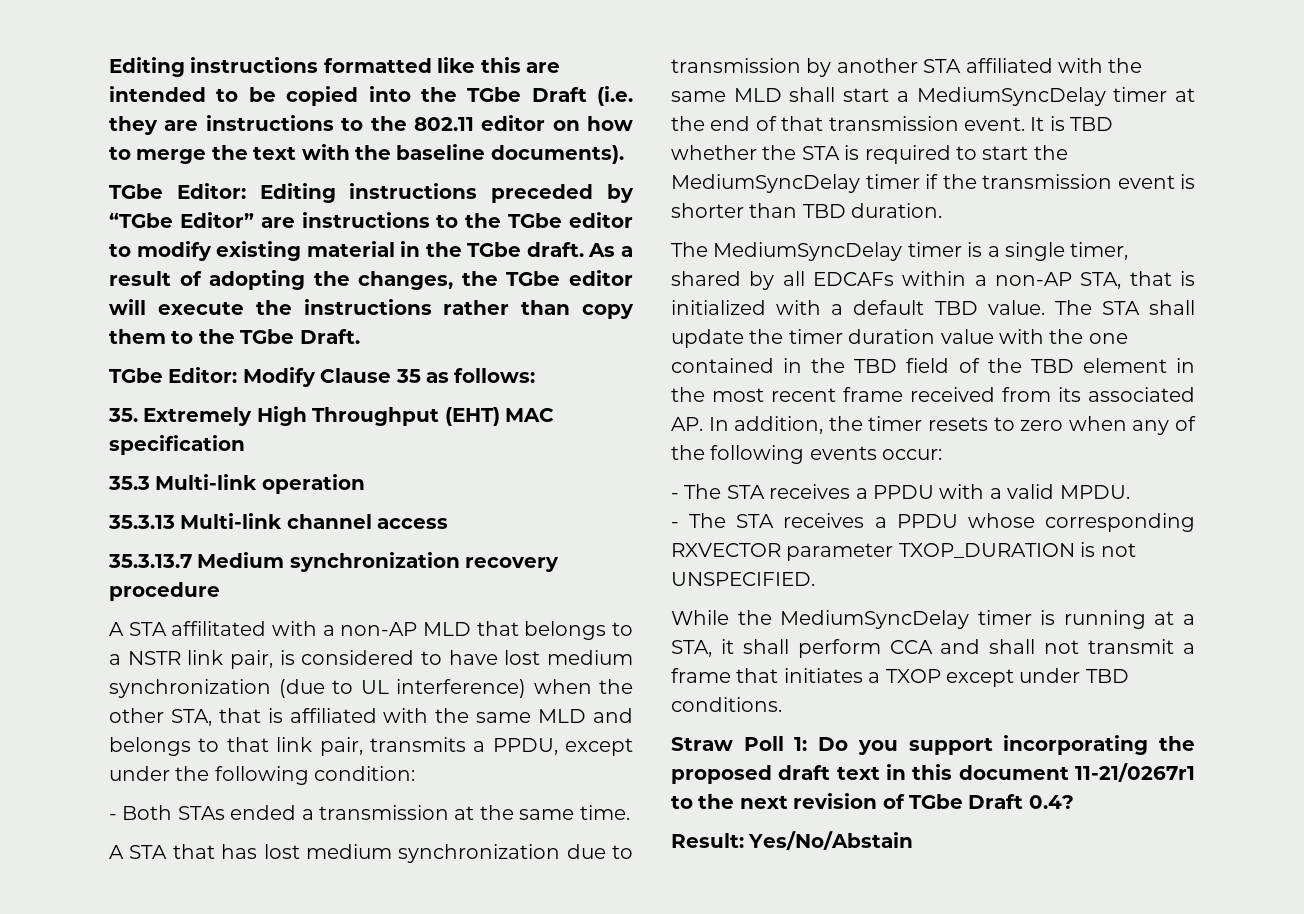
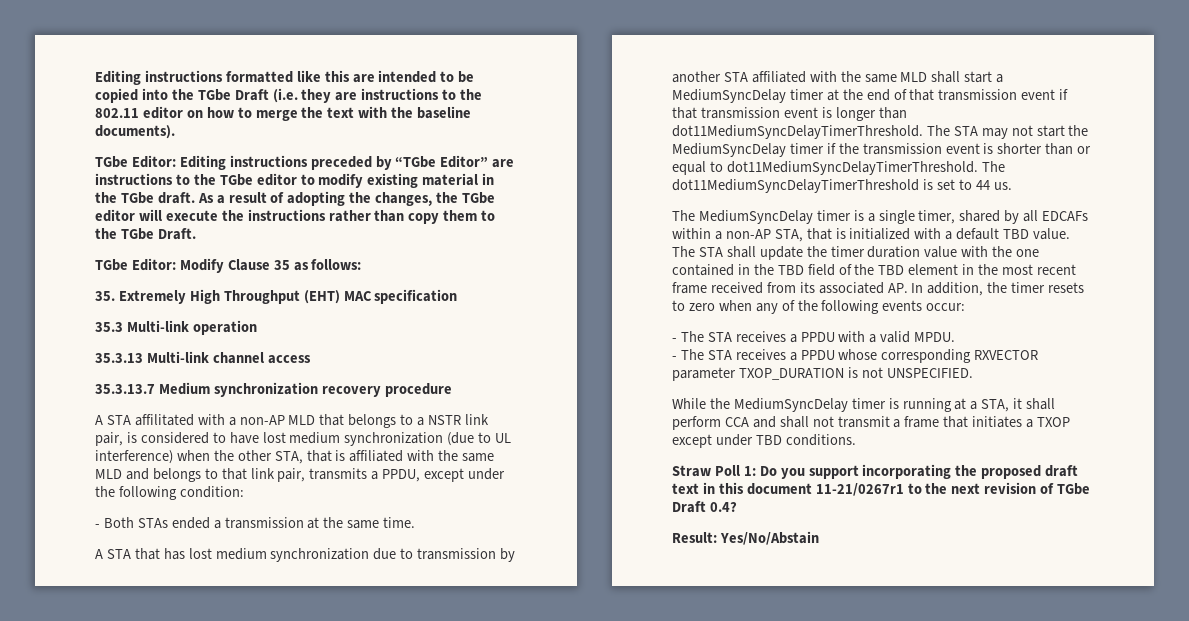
[964,116,1114,131] [671,145,977,164] event. It is TBD whether the STA is required to -> [1021,89,1069,100] [672,107,907,121] [672,125,1033,139] event if that transmission event is longer than dot11MediumSyncDelayTimerThreshold. The STA may not
[802,203,943,218] TBD duration. -> [1077,146,1092,154] [672,161,1005,175] [672,179,1012,193] or equal to dot11MediumSyncDelayTimerThreshold. The dot11MediumSyncDelayTimerThreshold is set to 44 us.

